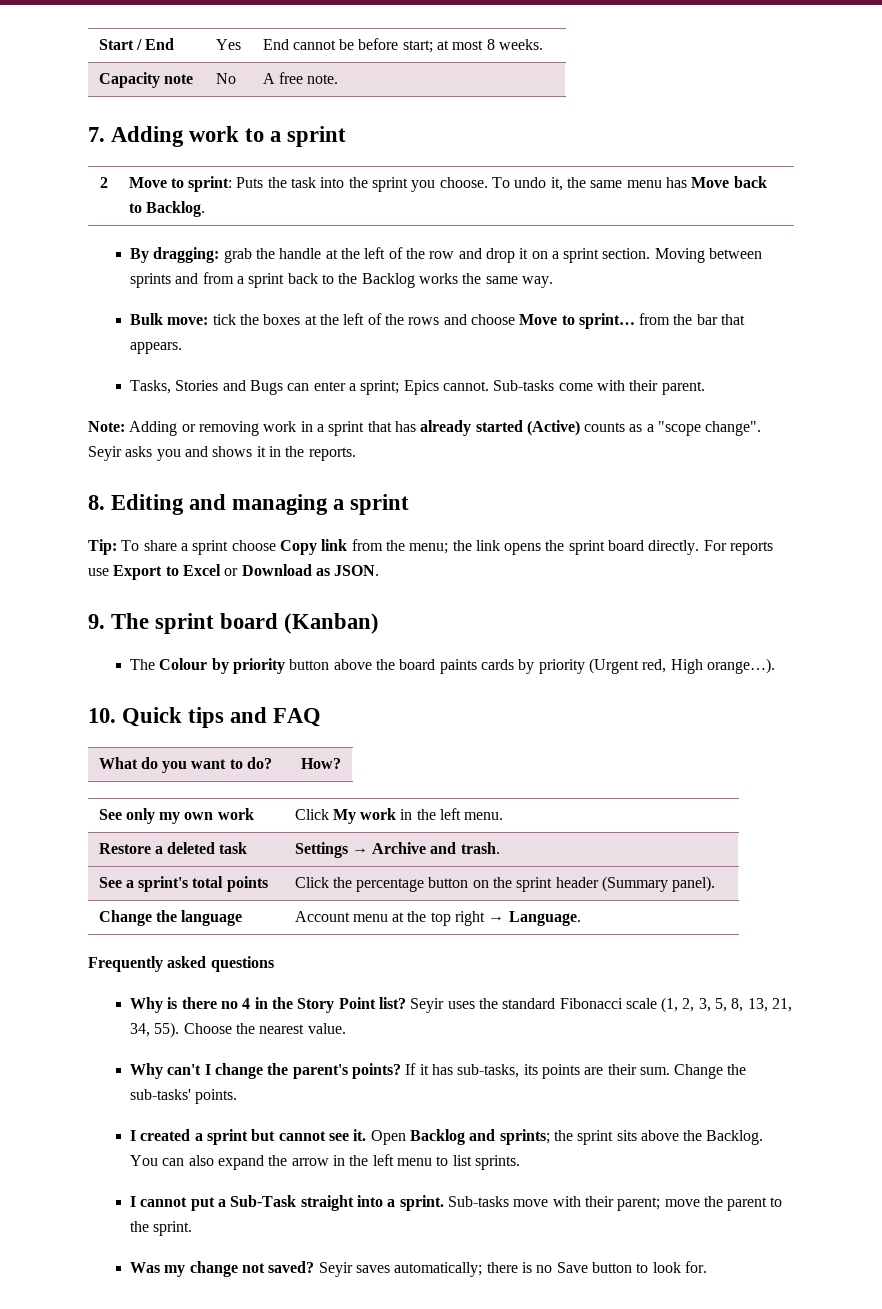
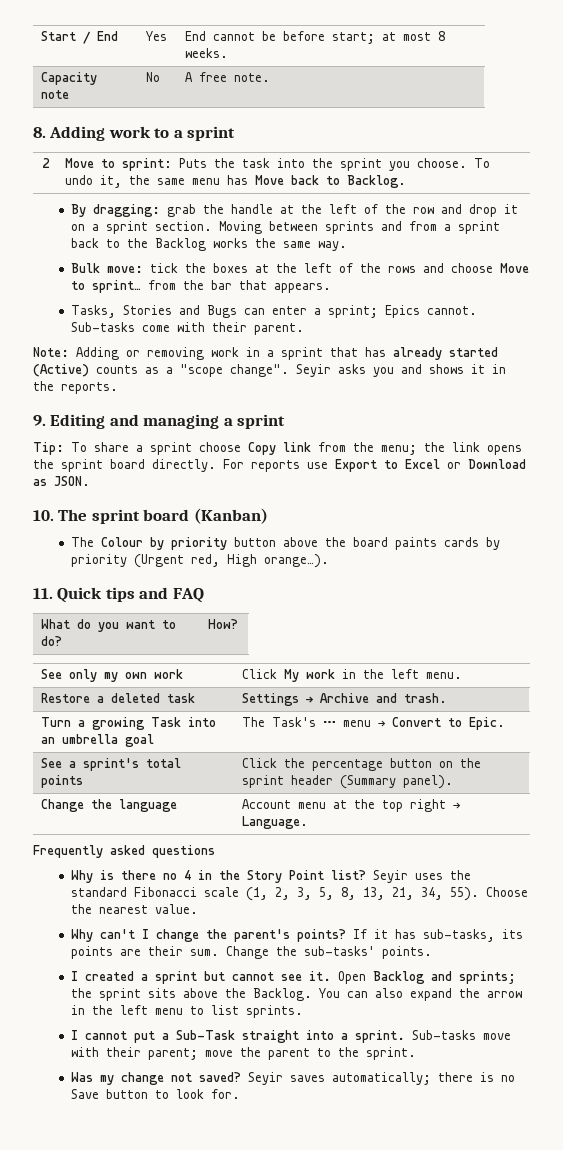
[88,127,105,142] 7. -> [33,127,46,138] 8.
[88,495,105,510] 8. -> [33,415,46,426] 9.
[88,614,105,629] 9. -> [33,510,54,521] 10.
[88,708,116,723] 10. -> [33,588,53,599] 11.
(500, 848) none -> [41,717,217,730] [41,734,155,747] [242,717,506,730] // Turn a growing Task into an umbrella goal | The Task's ⋯ menu → Convert to Epic.

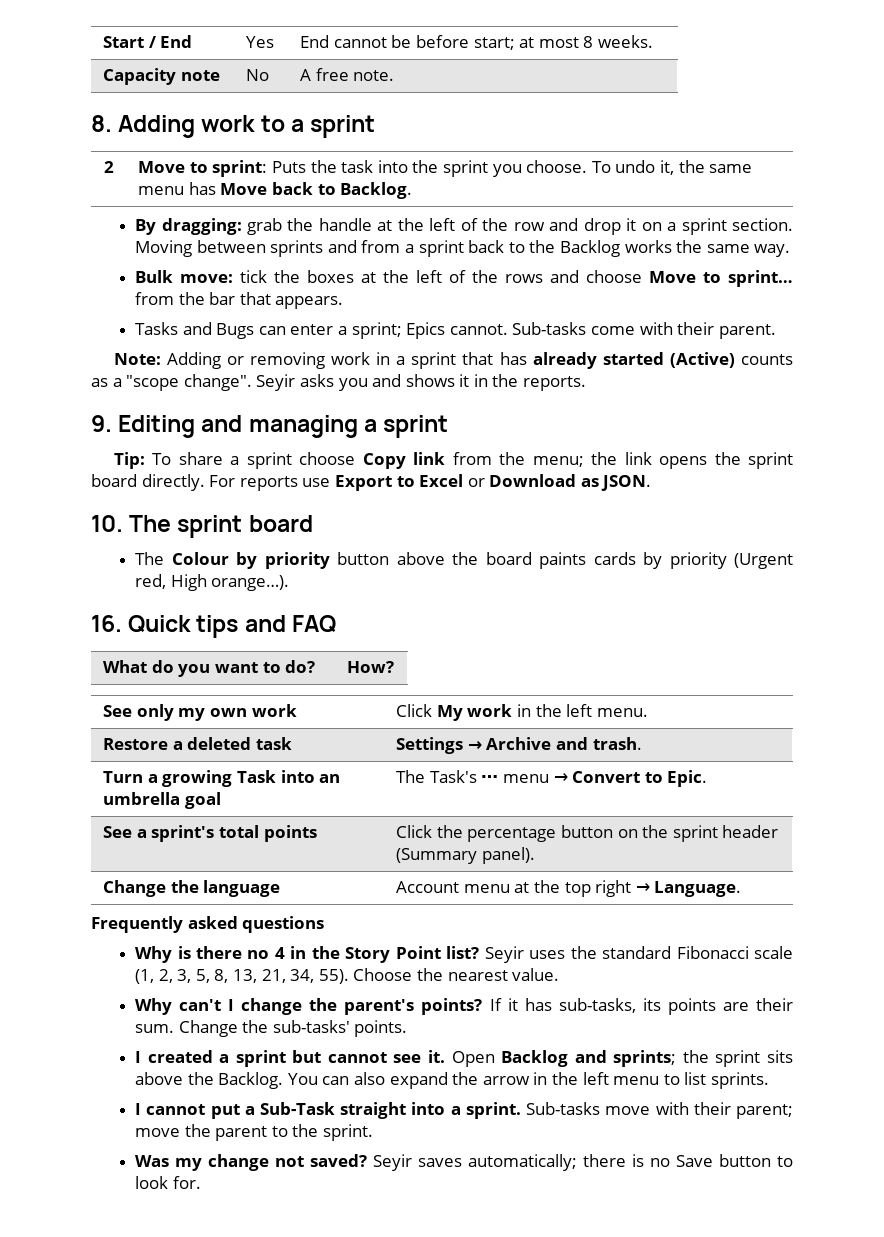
[70,305,172,318] Tasks, Stories -> [135,322,179,335] Tasks
[193,508,268,524] (Kanban) -> (313, 523) none
[33,588,53,599] 11. -> [91,615,122,632] 16.

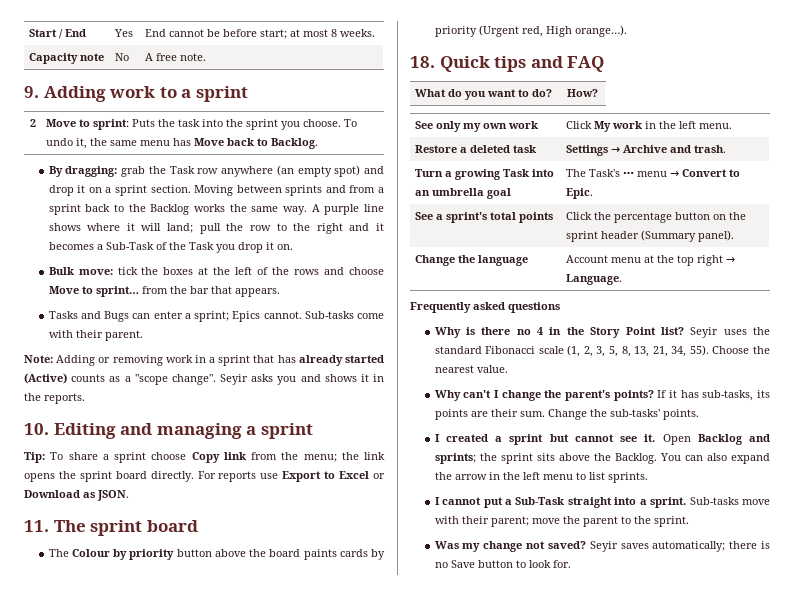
[91,115,112,132] 8. -> [24,86,39,98] 9.
[318,218,545,231] handle at the left of the row -> [169,165,361,177] Task row anywhere (an empty spot)
(791, 250) none -> [311,204,384,215] [48,223,384,234] [48,242,293,253] A purple line shows where it will land; pull the row to the right and it becomes a Sub-Task of the Task you drop it on.
[91,415,112,432] 9. -> [24,423,49,435] 10.
[91,515,123,532] 10. -> [24,520,49,532] 11.
[91,615,122,632] 16. -> [410,56,435,68] 18.

